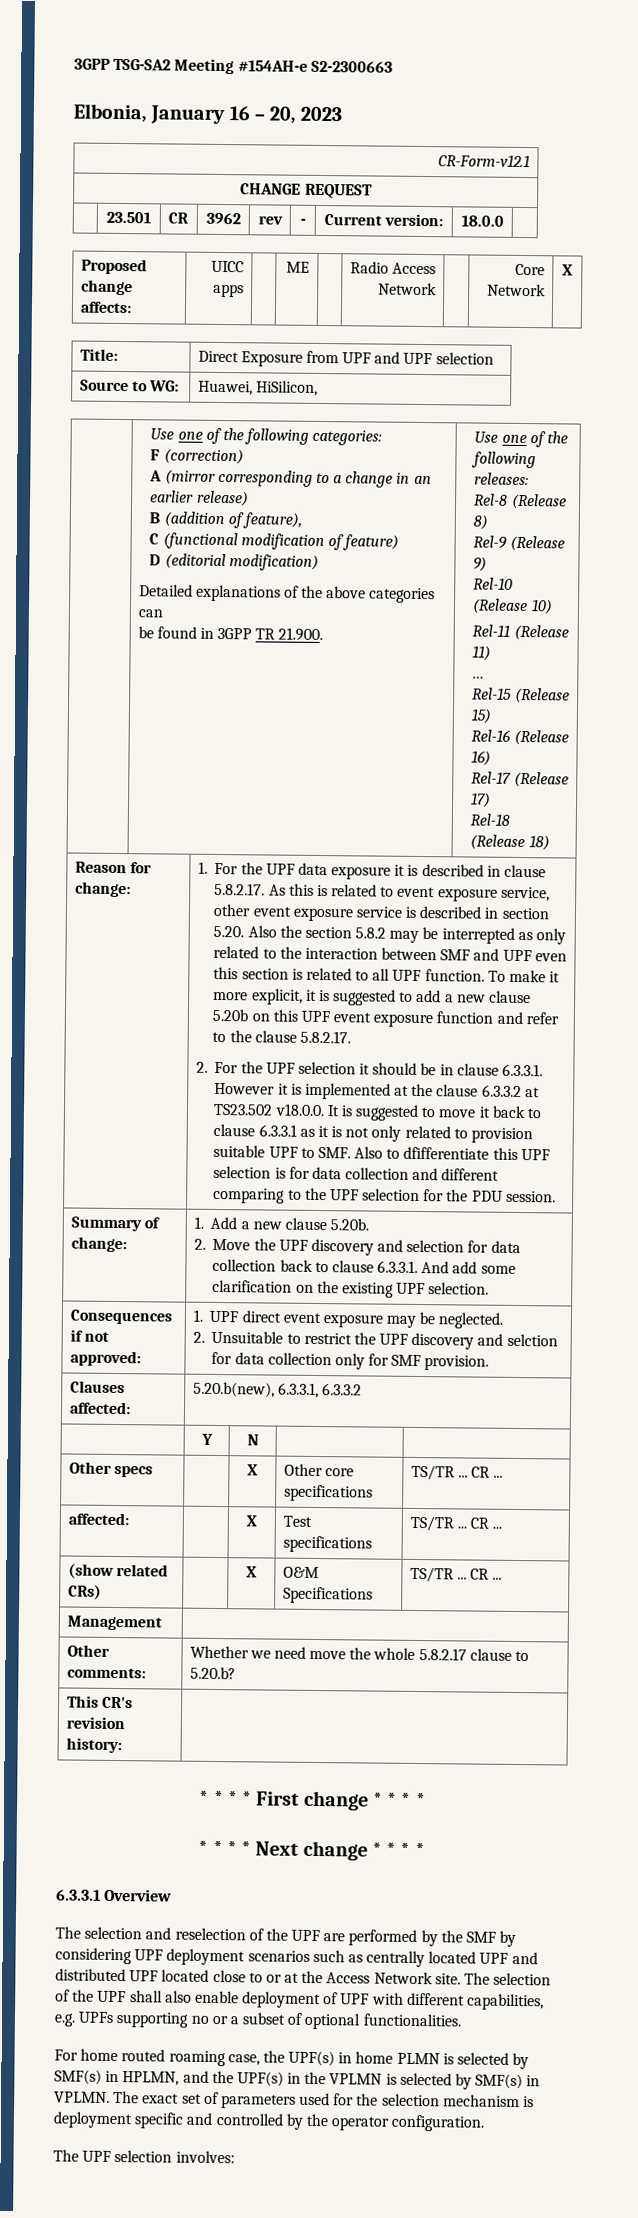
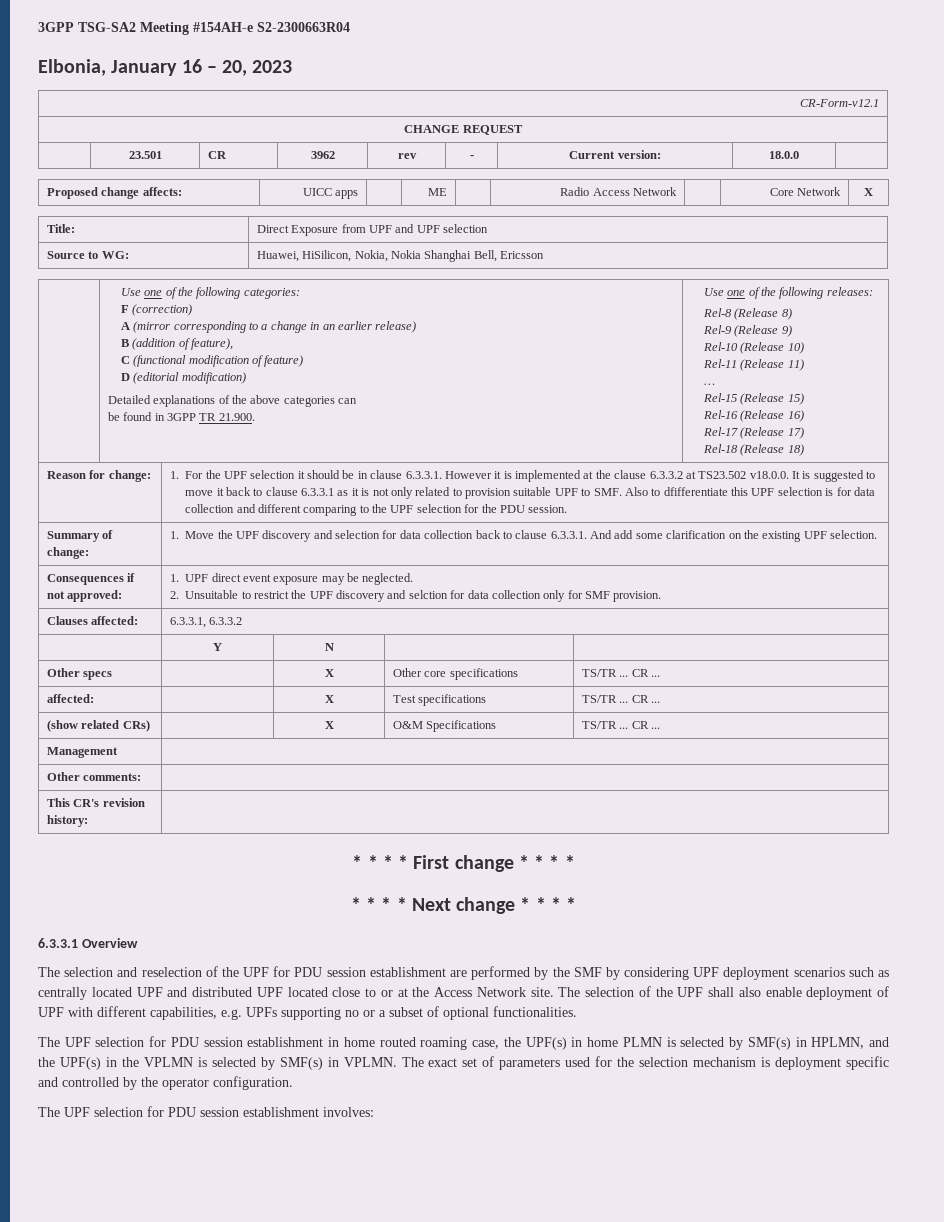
[310,60,393,73] S2-2300663 -> [257,22,350,32] S2-2300663R04
(318, 388) none -> [354,250,545,262] Nokia, Nokia Shanghai Bell, Ericsson
[297,862,546,880] [214,882,550,902] [213,903,550,922] [213,925,566,945] [213,945,567,962] [213,966,561,983] [213,988,531,1006] [212,1008,559,1028] [212,1030,351,1044] [195,1061,295,1074] data exposure it is described in clause 5.8.2.17. As this is related to event exposure service, other event exposure service is described in section 5.20. Also the section 5.8.2 may be interrepted as only related to the interaction between SMF and UPF even this section is related to all UPF function. To make it more explicit, it is suggested to add a new clause 5.20b on this UPF event exposure function and refer to the clause 5.8.2.17. // 2. For the UPF -> (247, 475) none
[210,1216,370,1231] [193,1238,206,1250] Add a new clause 5.20b. // 2. -> (179, 535) none
[192,1381,275,1398] 5.20.b(new), -> (139, 620) none
[189,1645,530,1662] [189,1666,236,1680] Whether we need move the whole 5.8.2.17 clause to 5.20.b? -> (142, 777) none
(321, 1935) none -> [273,966,446,977] for PDU session establishment
[54,2049,78,2061] For -> [38,1036,340,1047] The UPF selection for PDU session establishment in
(173, 2156) none -> [147,1106,319,1117] for PDU session establishment

